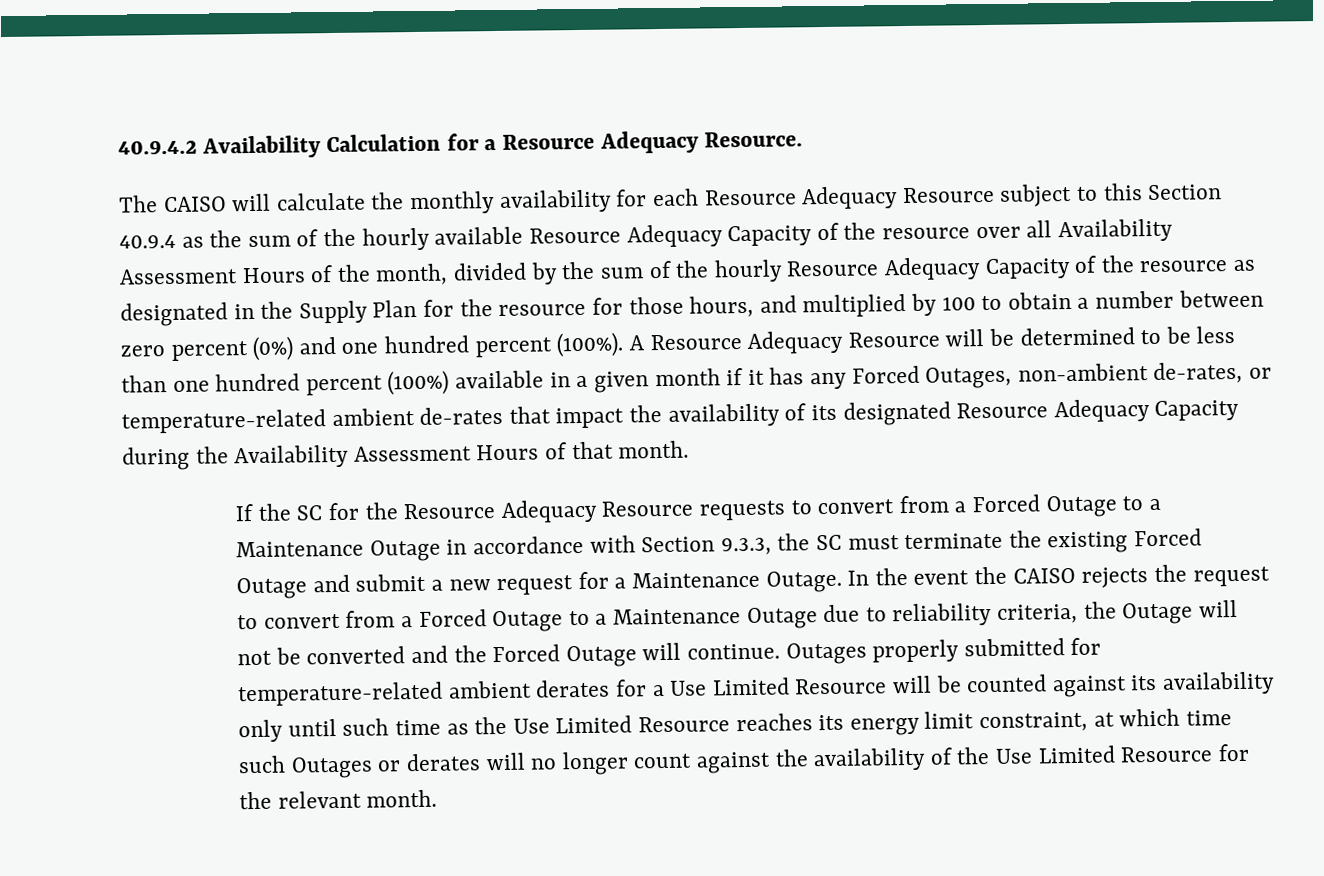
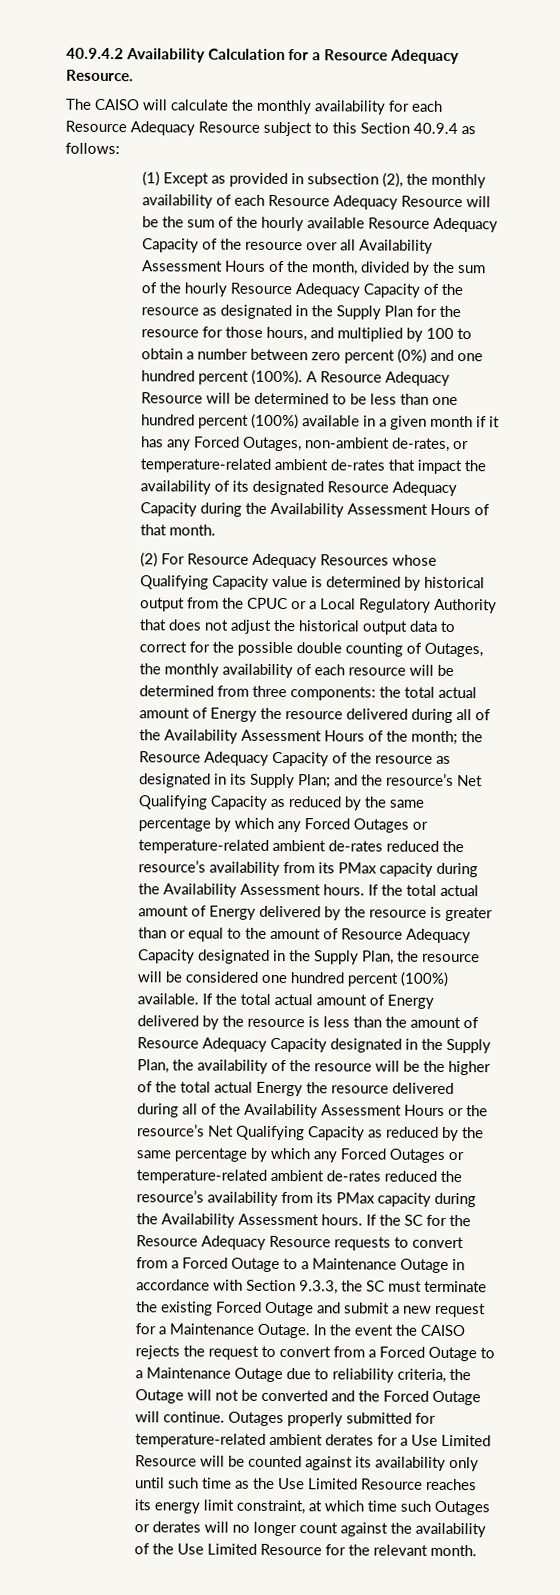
(204, 242) none -> [65,142,120,155] [141,171,486,189] [141,194,491,210] [141,216,159,228] follows: // (1) Except as provided in subsection (2), the monthly availability of each Resource Adequacy Resource will be
(690, 449) none -> [139,552,437,569] [139,575,485,591] [139,597,497,614] [138,619,456,635] [138,641,483,658] [138,663,454,679] [138,685,477,701] [138,707,491,723] [138,729,483,746] [138,751,451,767] [138,773,483,789] [137,795,424,811] [137,817,428,833] [137,839,464,854] [137,860,478,878] [137,883,479,898] [137,905,493,922] [137,927,471,944] [137,949,480,965] [136,971,448,987] [136,993,434,1009] [136,1015,479,1030] [136,1037,491,1054] [136,1059,491,1076] [136,1081,454,1097] [136,1103,488,1119] [136,1124,484,1142] [135,1147,464,1163] [135,1169,462,1184] [135,1190,476,1208] [135,1213,363,1228] (2) For Resource Adequacy Resources whose Qualifying Capacity value is determined by historical output from the CPUC or a Local Regulatory Authority that does not adjust the historical output data to correct for the possible double counting of Outages, the monthly availability of each resource will be determined from three components: the total actual amount of Energy the resource delivered during all of the Availability Assessment Hours of the month; the Resource Adequacy Capacity of the resource as designated in its Supply Plan; and the resource’s Net Qualifying Capacity as reduced by the same percentage by which any Forced Outages or temperature-related ambient de-rates reduced the resource’s availability from its PMax capacity during the Availability Assessment hours. If the total actual amount of Energy delivered by the resource is greater than or equal to the amount of Resource Adequacy Capacity designated in the Supply Plan, the resource will be considered one hundred percent (100%) available. If the total actual amount of Energy delivered by the resource is less than the amount of Resource Adequacy Capacity designated in the Supply Plan, the availability of the resource will be the higher of the total actual Energy the resource delivered during all of the Availability Assessment Hours or the resource’s Net Qualifying Capacity as reduced by the same percentage by which any Forced Outages or temperature-related ambient de-rates reduced the resource’s availability from its PMax capacity during the Availability Assessment hours.

